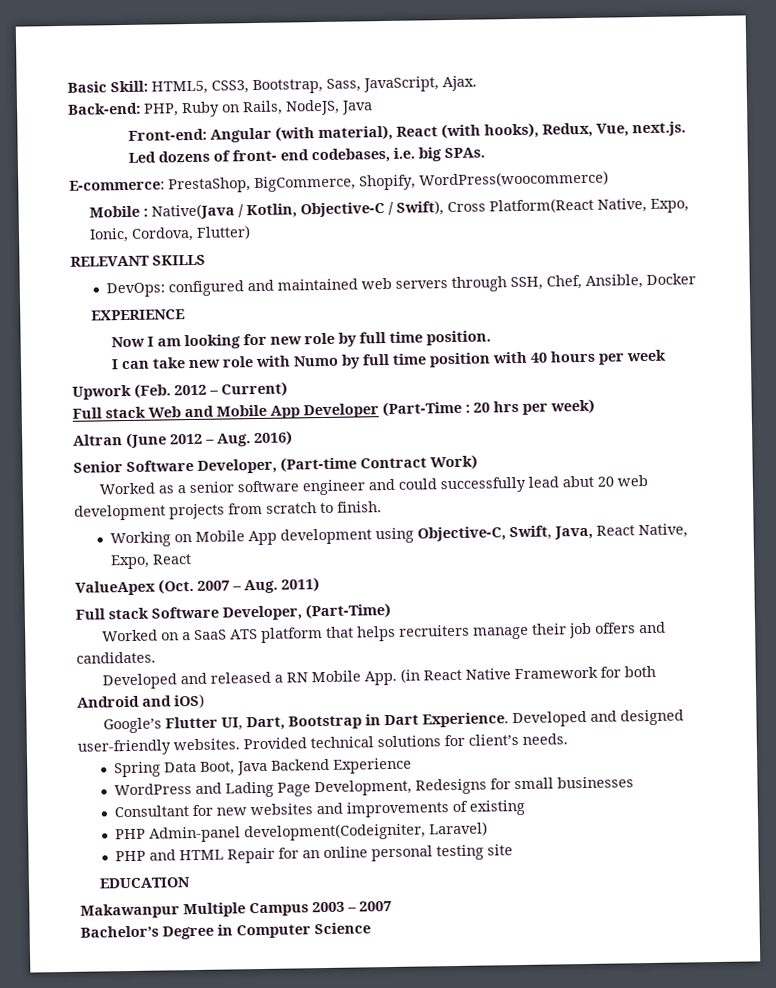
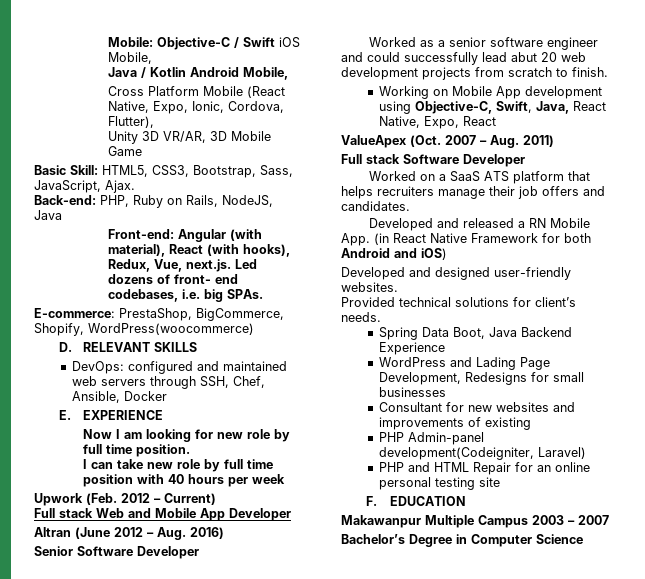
(67, 87) none -> [107,37,300,50] [107,52,152,64] [107,67,288,80] [107,86,285,98] [107,101,284,114] [107,116,154,128] [107,131,271,144] [107,146,142,156] Mobile: Objective-C / Swift iOS Mobile, // Java / Kotlin Android Mobile, // Cross Platform Mobile (React Native, Expo, Ionic, Cordova, Flutter), // Unity 3D VR/AR, 3D Mobile Game //
[88,197,689,220] [88,225,251,243] Mobile : Native(Java / Kotlin, Objective-C / Swift), Cross Platform(React Native, Expo, Ionic, Cordova, Flutter) // -> [58,342,72,352] D.
(696, 279) none -> [58,410,71,420] E.
[254,355,339,368] with Numo -> (201, 464) none
[382,398,595,418] (Part-Time : 20 hrs per week) -> (291, 514) none
[197,454,478,474] Developer, (Part-time Contract Work) -> [137,546,199,559] Developer
[222,602,391,621] Developer, (Part-Time) -> [463,154,525,167] Developer
[103,712,510,734] Google’s Flutter UI, Dart, Bootstrap in Dart Experience. -> (447, 254) none
(240, 744) none -> (398, 287) //
(513, 850) none -> [365,496,377,506] F.

